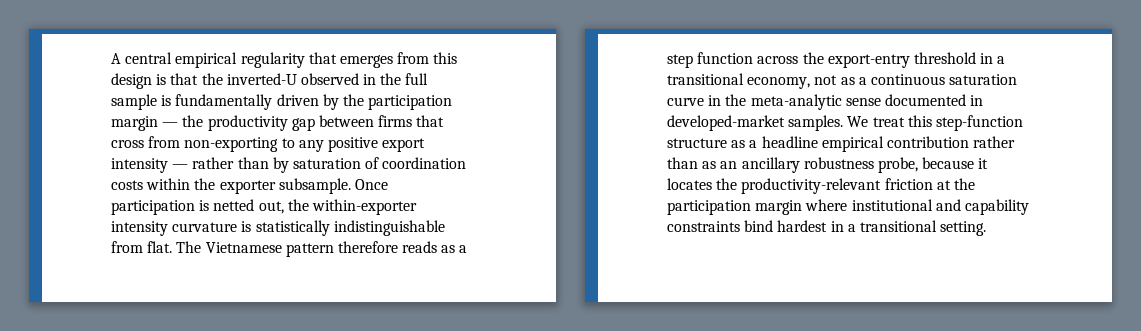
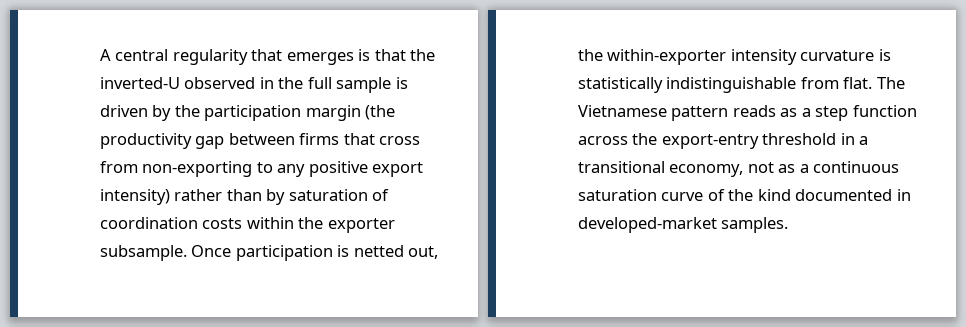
[175,52,238,68] empirical -> (169, 55) none
[397,52,458,64] [111,73,152,89] from this design -> (354, 58) none
[175,94,273,110] fundamentally -> (408, 83) none
[162,115,204,127] — the -> [365,105,396,120] (the
[111,158,189,173] intensity — -> [100,189,170,205] intensity)
[337,241,398,253] therefore -> (729, 113) none
[708,94,984,110] [667,115,1023,131] [667,136,1016,152] [667,157,989,173] [667,178,975,194] [667,199,1029,215] [667,220,987,236] in the meta-analytic sense documented in developed-market samples. We treat this step-function structure as a headline empirical contribution rather than as an ancillary robustness probe, because it locates the productivity-relevant friction at the participation margin where institutional and capability constraints bind hardest in a transitional setting. -> [707,189,911,201] [578,217,789,233] of the kind documented in developed-market samples.

